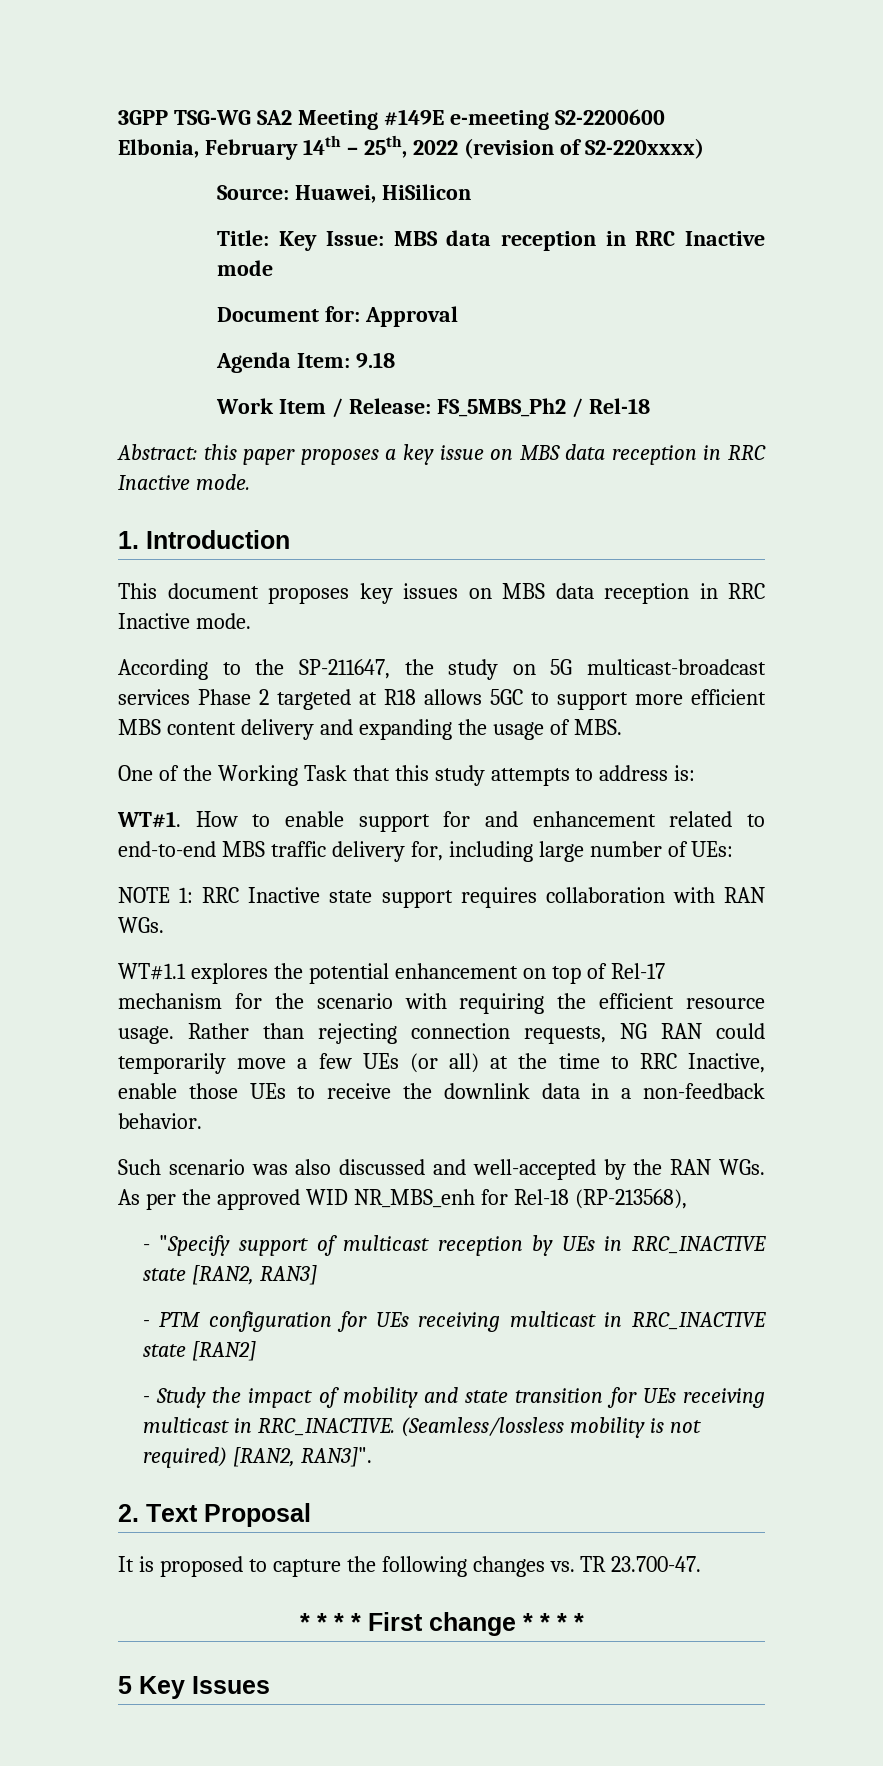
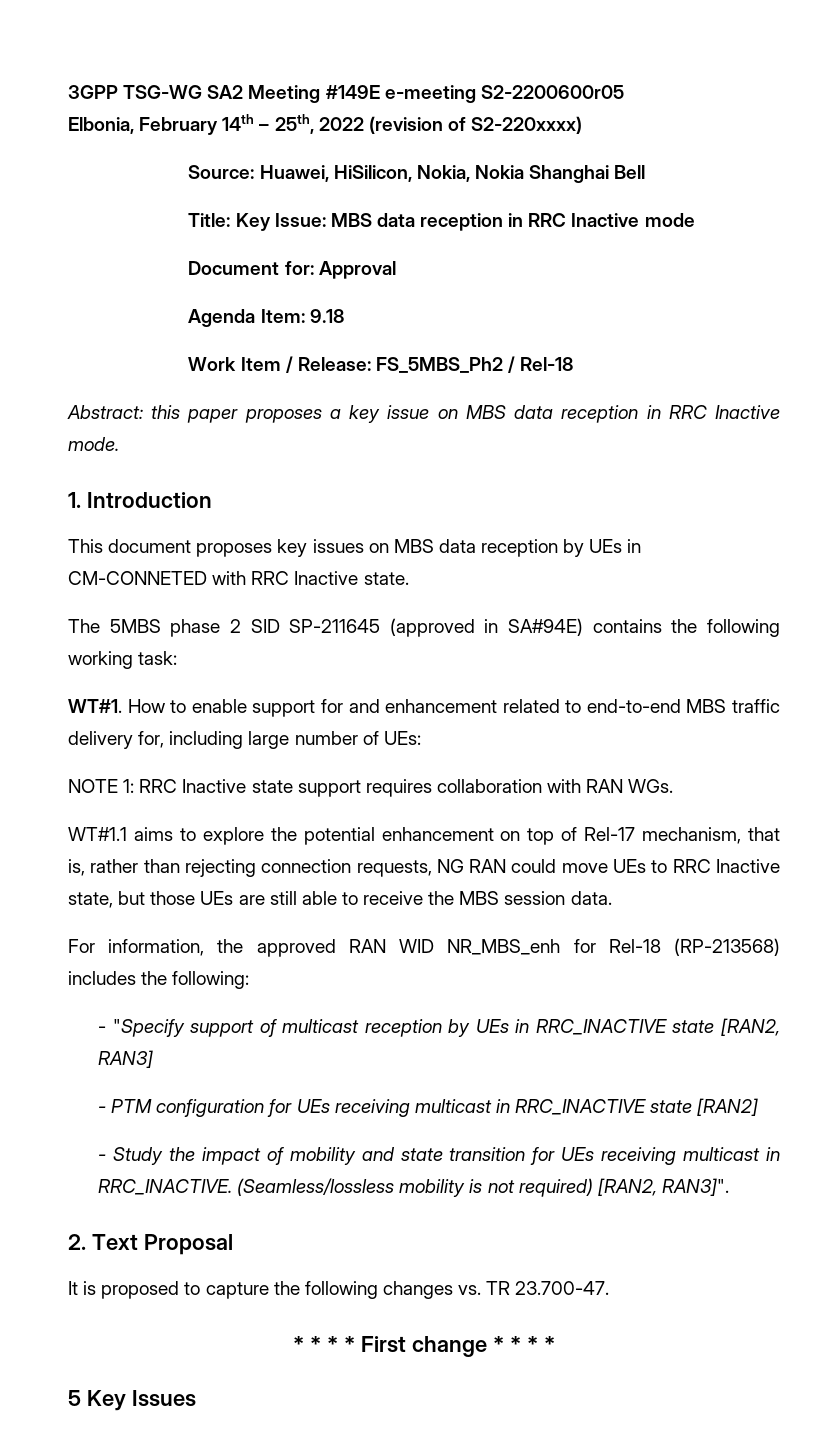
[554,109,665,125] S2-2200600 -> [480,85,624,99] S2-2200600r05
[382,184,472,200] HiSilicon -> [333,165,646,183] HiSilicon, Nokia, Nokia Shanghai Bell
[699,583,765,599] [118,613,251,629] [118,659,766,680] [118,689,766,710] [118,719,622,740] [118,765,696,786] in RRC Inactive mode. // According to the SP-211647, the study on 5G multicast-broadcast services Phase 2 targeted at R18 allows 5GC to support more efficient MBS content delivery and expanding the usage of MBS. // One of the Working Task that this study attempts to address is: -> [563,539,642,557] [68,571,409,585] [68,618,780,637] [68,651,178,669] by UEs in CM-CONNETED with RRC Inactive state. // The 5MBS phase 2 SID SP-211645 (approved in SA#94E) contains the following working task:
[190,963,268,984] explores -> [133,827,264,845] aims to explore
[118,993,765,1014] [118,1023,249,1044] mechanism for the scenario with requiring the efficient resource usage. Rather -> [642,827,780,844] [68,859,139,876] mechanism, that is, rather
[118,1053,765,1074] [118,1083,765,1099] [118,1113,202,1129] [118,1159,765,1180] [118,1189,176,1210] temporarily move a few UEs (or all) at the time to RRC Inactive, enable those UEs to receive the downlink data in a non-feedback behavior. // Such scenario was also discussed and well-accepted by the RAN WGs. As per -> [561,859,780,873] [68,891,612,908] [68,939,205,956] move UEs to RRC Inactive state, but those UEs are still able to receive the MBS session data. // For information,
(300, 1199) none -> [348,939,386,953] RAN
[574,1189,687,1209] (RP-213568), -> [674,938,780,956] [68,971,250,989] (RP-213568) includes the following:

